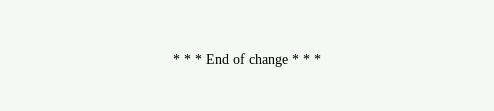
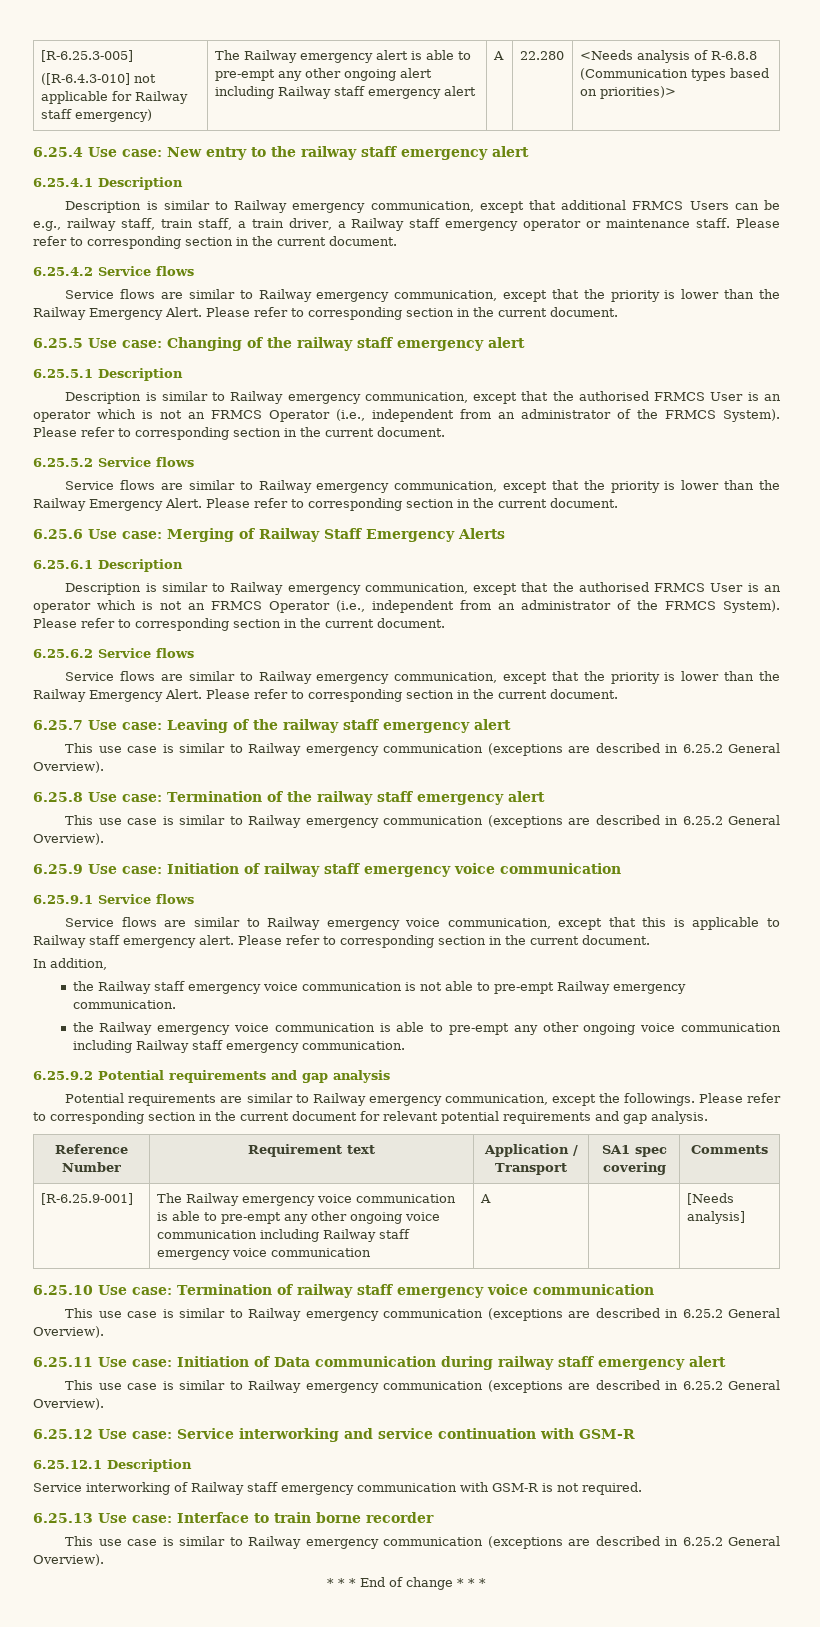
(173, 59) none -> [40,50,133,62] [40,73,156,85] [40,91,188,104] [40,109,152,122] [214,50,471,63] [214,68,432,81] [214,86,476,99] [492,51,504,60] [519,51,564,60] [579,50,757,63] [579,68,769,81] [579,86,676,99] [33,146,529,160] [33,177,183,190] [65,200,780,213] [33,218,780,231] [33,236,397,249] [33,266,194,276] [65,289,780,302] [33,307,618,320] [33,337,525,351] [33,368,183,381] [65,391,781,404] [33,409,780,422] [33,427,445,440] [33,457,194,467] [65,480,780,493] [33,498,618,511] [33,528,505,542] [33,559,183,572] [65,582,781,595] [33,600,780,613] [33,618,445,631] [33,648,194,658] [65,671,780,684] [33,689,618,702] [33,719,511,733] [65,743,780,756] [33,761,104,773] [33,791,545,805] [65,815,780,828] [33,833,104,845] [33,863,621,877] [33,894,194,904] [65,917,780,930] [33,935,650,948] [33,958,107,970] [72,981,686,994] [72,1000,176,1009] [72,1022,782,1035] [72,1040,405,1053] [33,1070,390,1083] [65,1093,782,1106] [33,1111,708,1124] [55,1144,128,1154] [62,1162,121,1172] [248,1144,375,1157] [483,1144,578,1157] [495,1163,567,1175] [601,1145,667,1157] [602,1162,666,1175] [691,1145,768,1154] [40,1193,133,1205] [156,1193,456,1206] [156,1211,440,1224] [156,1229,410,1242] [156,1248,371,1260] [479,1194,491,1203] [686,1193,734,1205] [686,1211,745,1224] [33,1284,654,1298] [65,1308,780,1321] [33,1326,104,1338] [33,1356,726,1370] [65,1380,780,1393] [33,1398,104,1410] [33,1428,635,1442] [33,1459,192,1472] [33,1482,642,1495] [33,1512,434,1523] [65,1536,780,1549] [33,1554,104,1566] [R-6.25.3-005] // ([R-6.4.3-010] not applicable for Railway staff emergency) | The Railway emergency alert is able to pre-empt any other ongoing alert including Railway staff emergency alert | A | 22.280 | <Needs analysis of R-6.8.8 (Communication types based on priorities)> // 6.25.4 Use case: New entry to the railway staff emergency alert // 6.25.4.1 Description // Description is similar to Railway emergency communication, except that additional FRMCS Users can be e.g., railway staff, train staff, a train driver, a Railway staff emergency operator or maintenance staff. Please refer to corresponding section in the current document. // 6.25.4.2 Service flows // Service flows are similar to Railway emergency communication, except that the priority is lower than the Railway Emergency Alert. Please refer to corresponding section in the current document. // 6.25.5 Use case: Changing of the railway staff emergency alert // 6.25.5.1 Description // Description is similar to Railway emergency communication, except that the authorised FRMCS User is an operator which is not an FRMCS Operator (i.e., independent from an administrator of the FRMCS System). Please refer to corresponding section in the current document. // 6.25.5.2 Service flows // Service flows are similar to Railway emergency communication, except that the priority is lower than the Railway Emergency Alert. Please refer to corresponding section in the current document. // 6.25.6 Use case: Merging of Railway Staff Emergency Alerts // 6.25.6.1 Description // Description is similar to Railway emergency communication, except that the authorised FRMCS User is an operator which is not an FRMCS Operator (i.e., independent from an administrator of the FRMCS System). Please refer to corresponding section in the current document. // 6.25.6.2 Service flows // Service flows are similar to Railway emergency communication, except that the priority is lower than the Railway Emergency Alert. Please refer to corresponding section in the current document. // 6.25.7 Use case: Leaving of the railway staff emergency alert // This use case is similar to Railway emergency communication (exceptions are described in 6.25.2 General Overview). // 6.25.8 Use case: Termination of the railway staff emergency alert // This use case is similar to Railway emergency communication (exceptions are described in 6.25.2 General Overview). // 6.25.9 Use case: Initiation of railway staff emergency voice communication // 6.25.9.1 Service flows // Service flows are similar to Railway emergency voice communication, except that this is applicable to Railway staff emergency alert. Please refer to corresponding section in the current document. // In addition, // the Railway staff emergency voice communication is not able to pre-empt Railway emergency communication. // the Railway emergency voice communication is able to pre-empt any other ongoing voice communication including Railway staff emergency communication. // 6.25.9.2 Potential requirements and gap analysis // Potential requirements are similar to Railway emergency communication, except the followings. Please refer to corresponding section in the current document for relevant potential requirements and gap analysis. // Reference Number | Requirement text | Application / Transport | SA1 spec covering | Comments // [R-6.25.9-001] | The Railway emergency voice communication is able to pre-empt any other ongoing voice communication including Railway staff emergency voice communication | A | | [Needs analysis] // 6.25.10 Use case: Termination of railway staff emergency voice communication // This use case is similar to Railway emergency communication (exceptions are described in 6.25.2 General Overview). // 6.25.11 Use case: Initiation of Data communication during railway staff emergency alert // This use case is similar to Railway emergency communication (exceptions are described in 6.25.2 General Overview). // 6.25.12 Use case: Service interworking and service continuation with GSM-R // 6.25.12.1 Description // Service interworking of Railway staff emergency communication with GSM-R is not required. // 6.25.13 Use case: Interface to train borne recorder // This use case is similar to Railway emergency communication (exceptions are described in 6.25.2 General Overview). //

